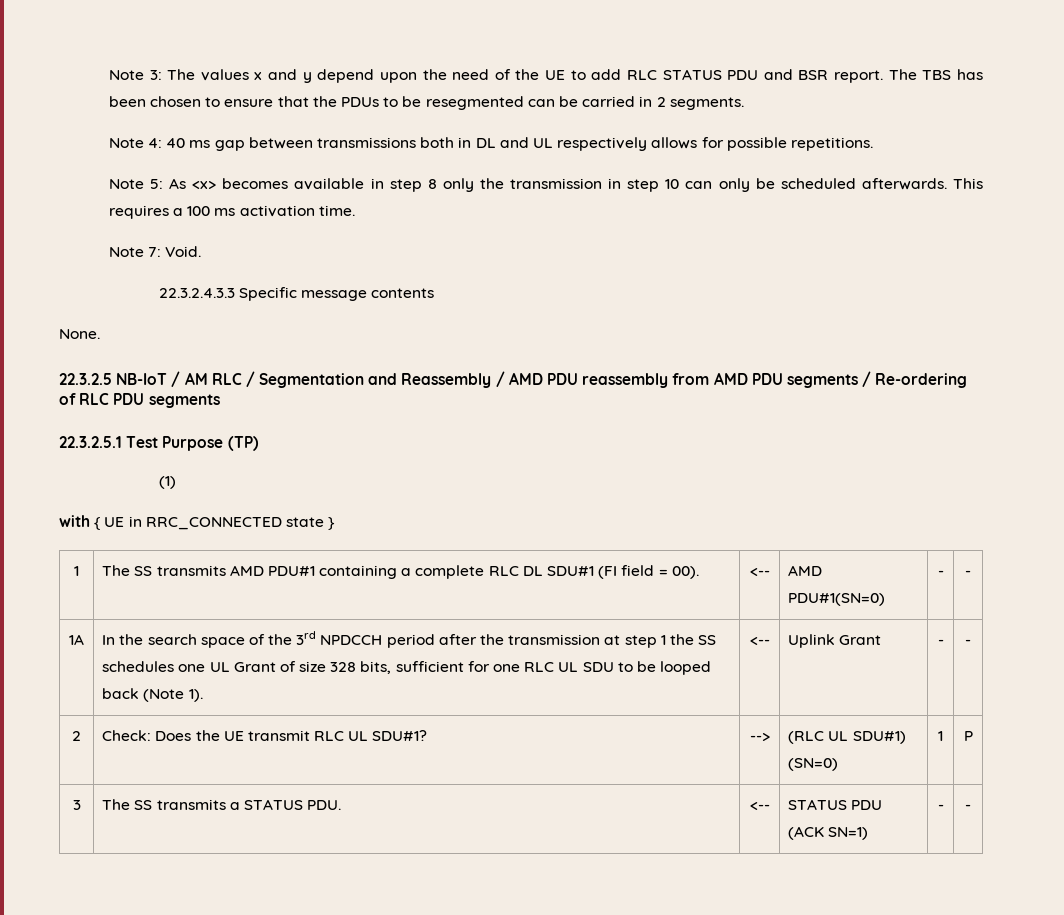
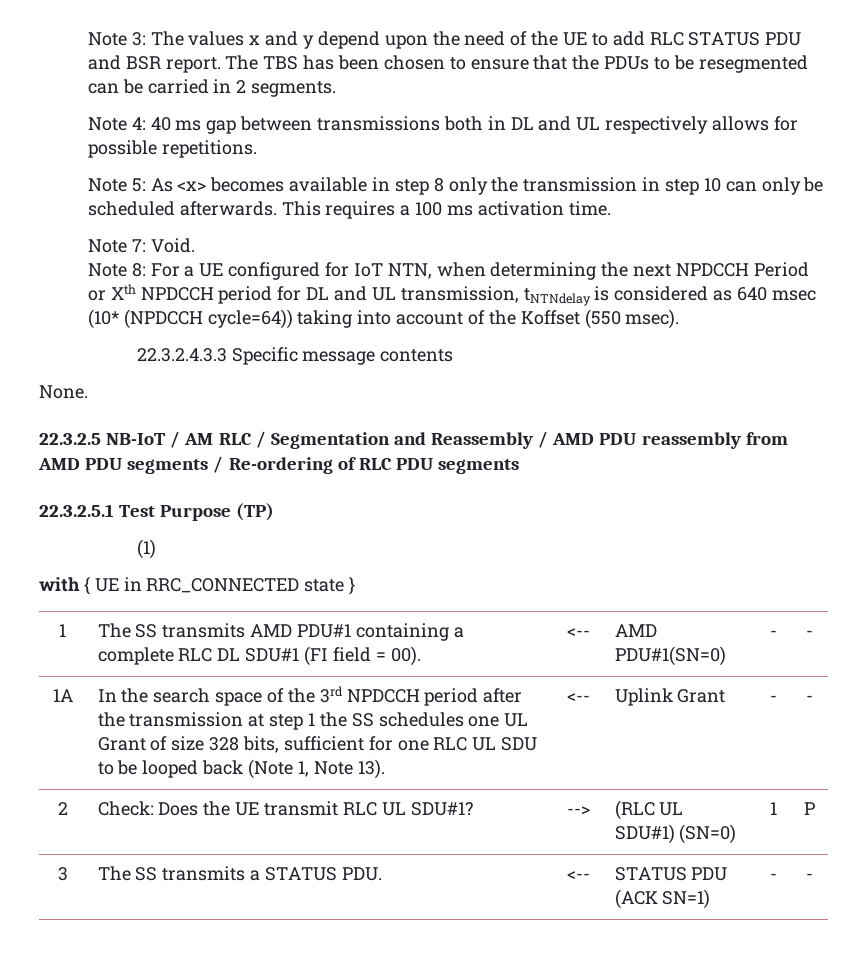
(202, 251) none -> [87,262,809,280] [87,284,816,306] [87,309,680,329] // Note 8: For a UE configured for IoT NTN, when determining the next NPDCCH Period or Xth NPDCCH period for DL and UL transmission, tNTNdelay is considered as 640 msec (10* (NPDCCH cycle=64)) taking into account of the Koffset (550 msec).
[188,689,203,702] 1). -> [297,759,385,779] 1, Note 13).

